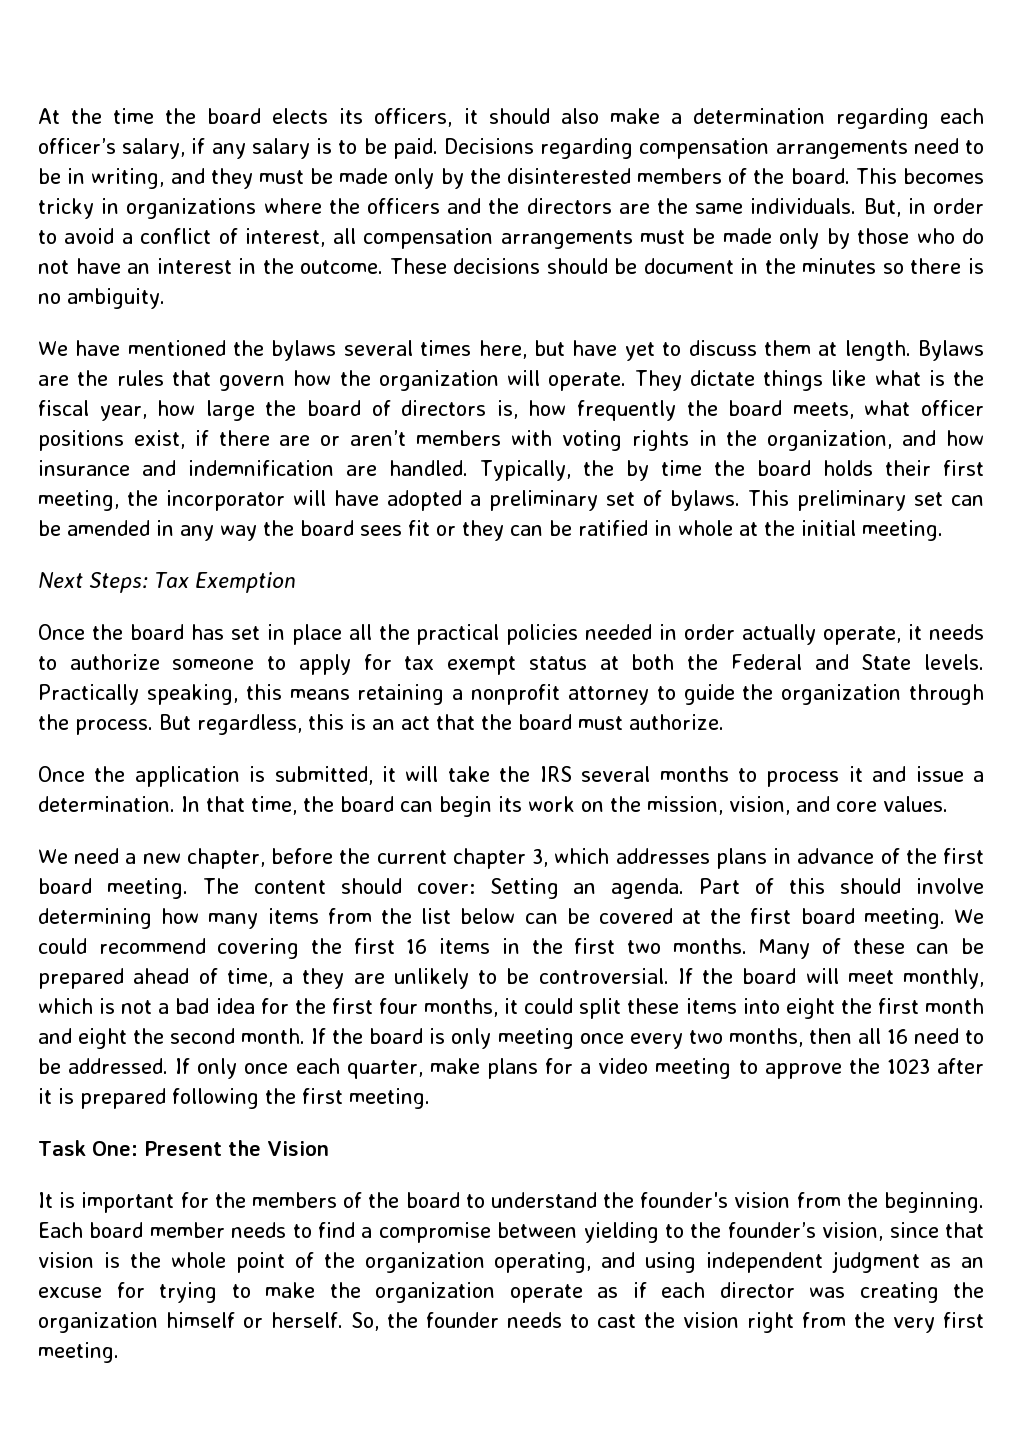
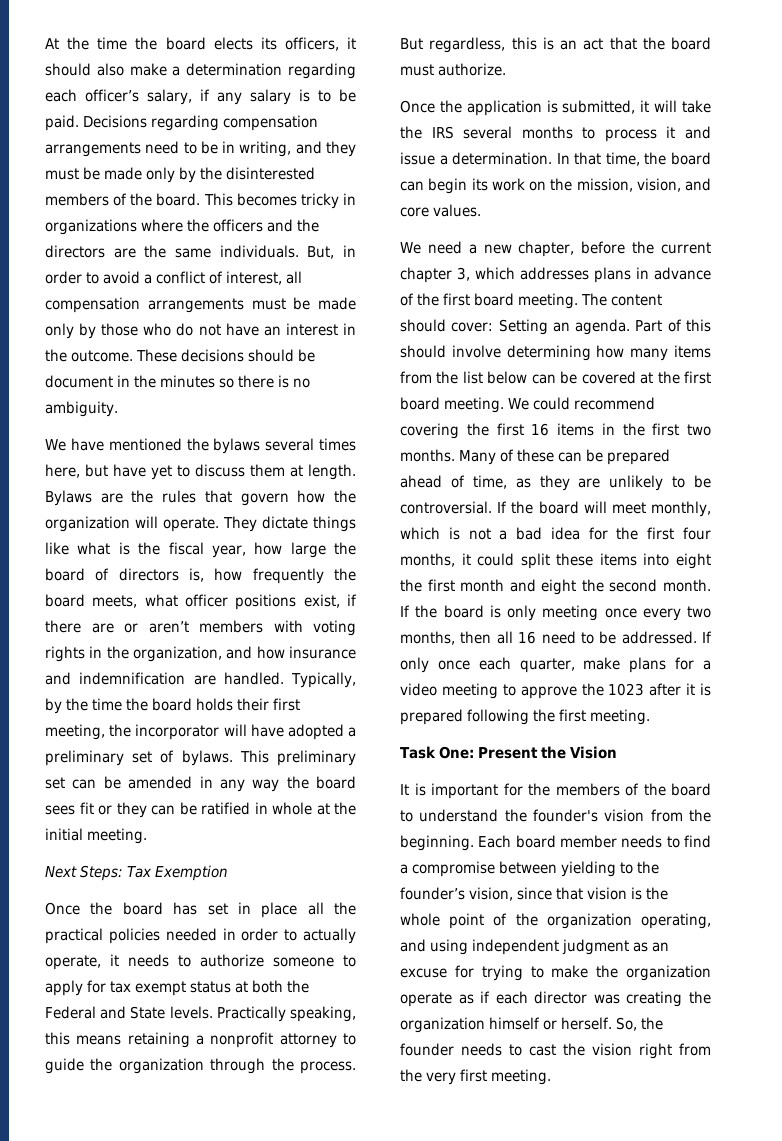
[582,460,649,481] the by -> [45,698,89,714] by the
(736, 632) none -> [284,929,298,941] to
[282,973,293,984] a -> [515,478,531,488] as

